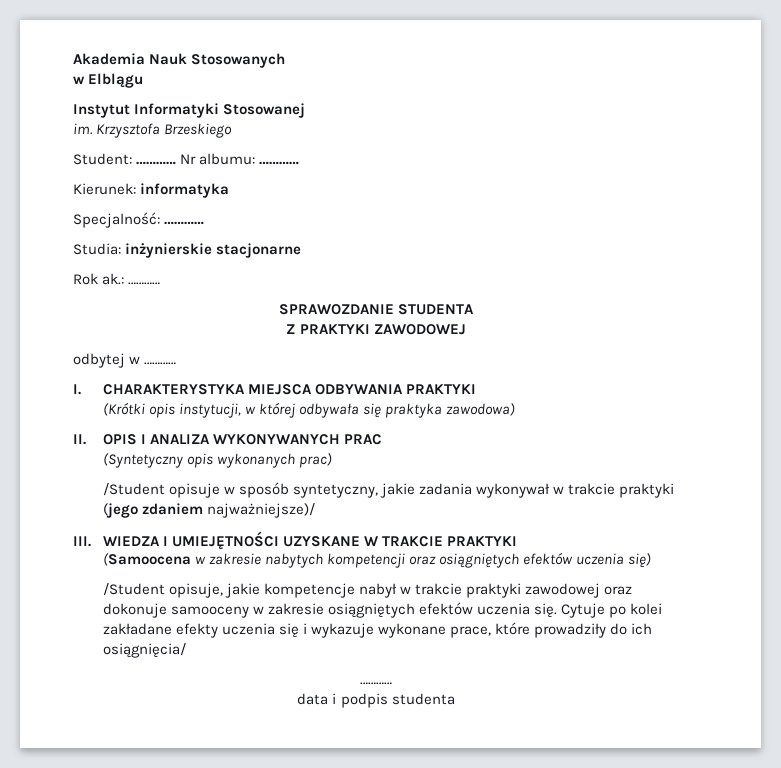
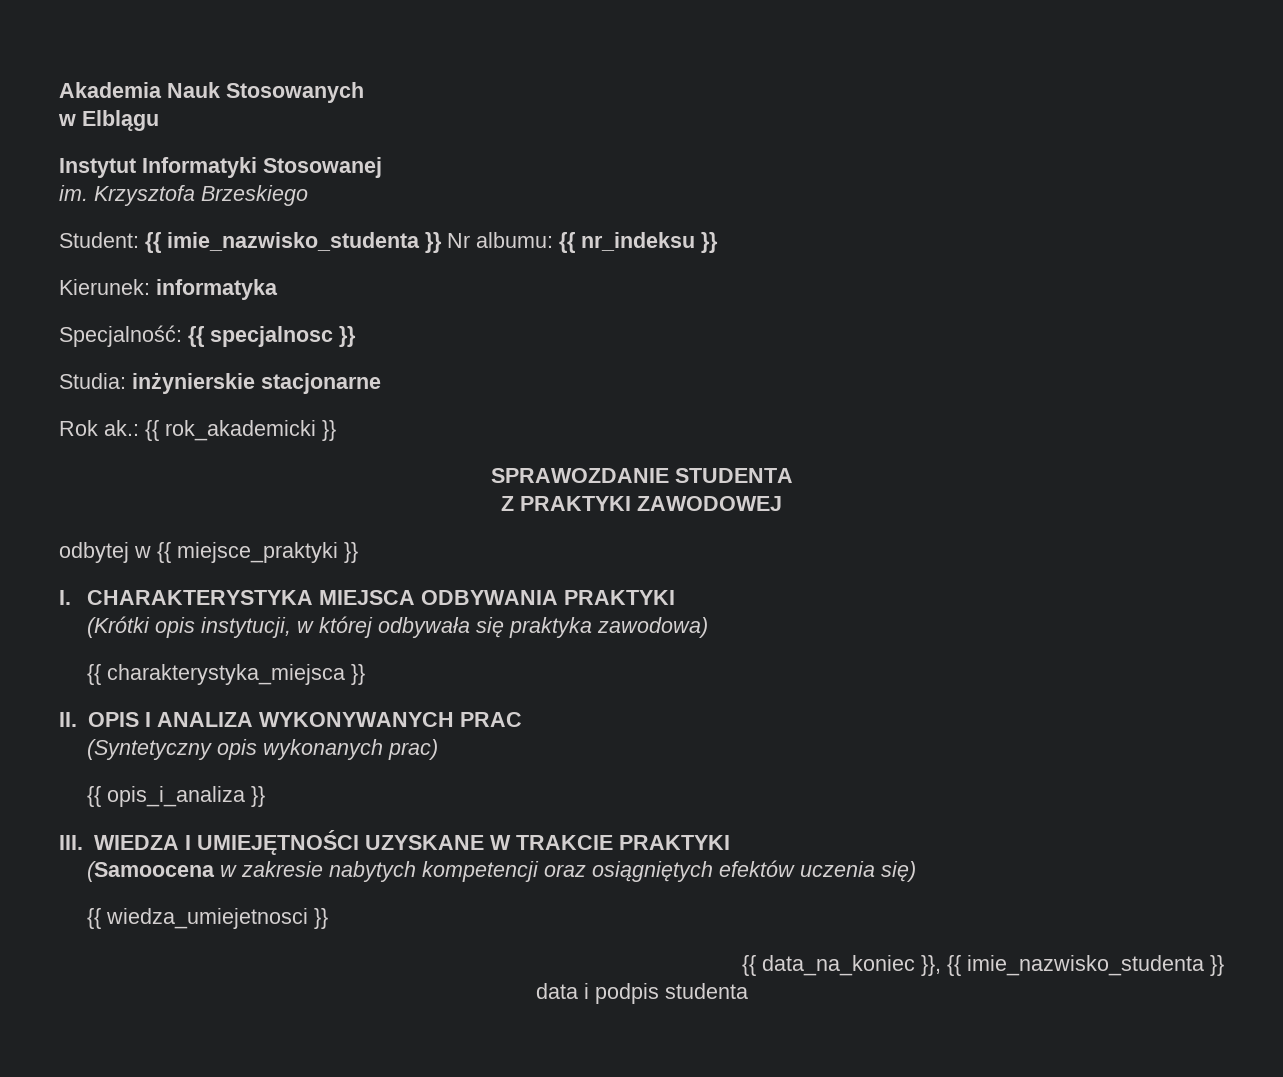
[136,153,300,165] ………… Nr albumu: ………… -> [145,232,718,253] {{ imie_nazwisko_studenta }} Nr albumu: {{ nr_indeksu }}
[164,221,205,225] ………… -> [188,326,356,347] {{ specjalnosc }}
[128,282,161,285] ………… -> [145,420,336,441] {{ rok_akademicki }}
[144,362,177,365] ………… -> [157,542,358,563] {{ miejsce_praktyki }}
(516, 409) none -> [87,664,366,685] // {{ charakterystyka_miejsca }}
[102,482,675,498] [102,503,316,518] /Student opisuje w sposób syntetyczny, jakie zadania wykonywał w trakcie praktyki (jego zdaniem najważniejsze)/ -> [87,786,266,807] {{ opis_i_analiza }}
[102,583,633,598] [102,602,663,618] [102,622,653,638] [102,643,186,658] [360,682,392,685] /Student opisuje, jakie kompetencje nabył w trakcie praktyki zawodowej oraz dokonuje samooceny w zakresie osiągniętych efektów uczenia się. Cytuje po kolei zakładane efekty uczenia się i wykazuje wykonane prace, które prowadziły do ich osiągnięcia/ // ………… -> [87,908,329,929] [742,955,1224,976] {{ wiedza_umiejetnosci }} // {{ data_na_koniec }}, {{ imie_nazwisko_studenta }}

